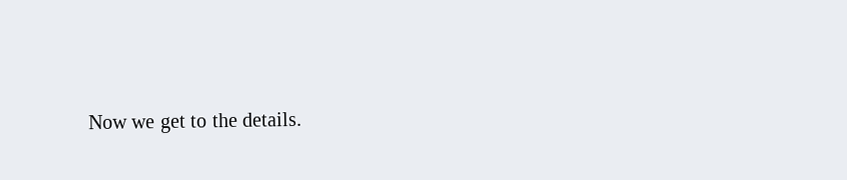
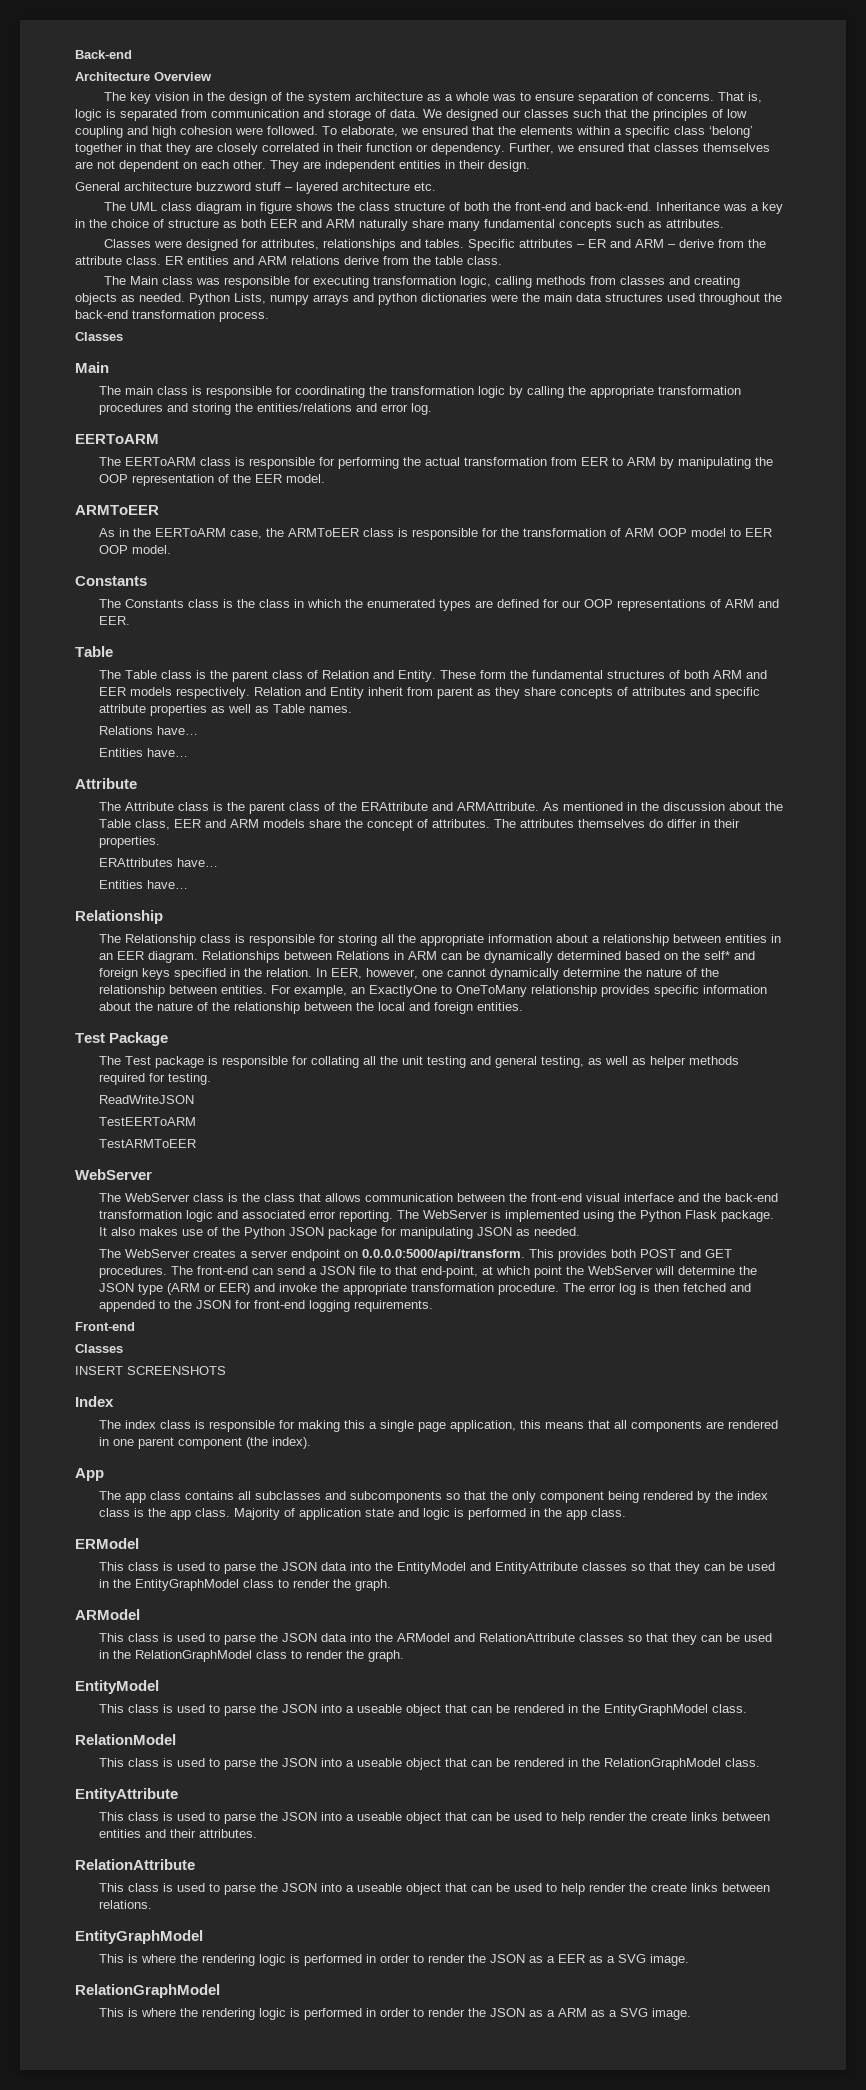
[88,111,302,134] Now we get to the details. -> [75,50,132,59] [75,72,212,81] [103,92,762,104] [75,109,747,121] [75,126,753,138] [75,143,770,155] [75,160,530,172] [75,182,436,194] [103,202,783,214] [75,219,724,231] [103,239,766,251] [75,256,502,265] [103,276,740,288] [75,293,782,305] [75,310,269,322] [75,332,123,341] [75,362,109,373] [98,386,741,398] [98,403,432,415] [75,434,159,444] [98,457,773,469] [98,474,325,486] [75,505,159,515] [98,528,772,540] [98,545,171,554] [75,576,147,586] [98,599,779,611] [98,616,130,625] [75,646,113,657] [98,670,767,682] [98,687,760,699] [98,704,352,716] [98,726,198,735] [98,748,188,757] [75,778,137,789] [98,802,783,814] [98,819,740,831] [98,836,160,848] [98,858,218,867] [98,880,188,889] [75,910,163,924] [98,934,781,946] [98,951,755,963] [98,968,719,980] [98,985,767,997] [98,1002,523,1014] [75,1032,169,1046] [98,1056,739,1068] [98,1073,211,1085] [98,1095,194,1104] [98,1117,196,1126] [98,1139,196,1148] [75,1169,152,1180] [98,1193,778,1202] [98,1210,774,1222] [98,1227,580,1239] [98,1249,732,1261] [98,1266,757,1278] [98,1283,751,1295] [98,1300,433,1312] [75,1322,135,1331] [75,1344,123,1353] [75,1366,226,1375] [75,1396,114,1407] [98,1420,778,1432] [98,1437,311,1449] [75,1468,104,1481] [98,1491,768,1503] [98,1508,626,1520] [75,1538,139,1549] [98,1562,775,1574] [98,1579,391,1591] [75,1609,140,1620] [98,1633,772,1645] [98,1650,404,1662] [75,1680,159,1694] [98,1704,747,1716] [75,1734,176,1745] [98,1758,760,1770] [75,1788,178,1802] [98,1812,770,1824] [98,1829,257,1838] [75,1859,195,1870] [98,1883,770,1895] [98,1900,152,1909] [75,1930,203,1944] [98,1954,689,1966] [75,1984,220,1998] [98,2008,691,2020] Back-end // Architecture Overview // The key vision in the design of the system architecture as a whole was to ensure separation of concerns. That is, logic is separated from communication and storage of data. We designed our classes such that the principles of low coupling and high cohesion were followed. To elaborate, we ensured that the elements within a specific class ‘belong’ together in that they are closely correlated in their function or dependency. Further, we ensured that classes themselves are not dependent on each other. They are independent entities in their design. // General architecture buzzword stuff – layered architecture etc. // The UML class diagram in figure shows the class structure of both the front-end and back-end. Inheritance was a key in the choice of structure as both EER and ARM naturally share many fundamental concepts such as attributes. // Classes were designed for attributes, relationships and tables. Specific attributes – ER and ARM – derive from the attribute class. ER entities and ARM relations derive from the table class. // The Main class was responsible for executing transformation logic, calling methods from classes and creating objects as needed. Python Lists, numpy arrays and python dictionaries were the main data structures used throughout the back-end transformation process. // Classes // Main // The main class is responsible for coordinating the transformation logic by calling the appropriate transformation procedures and storing the entities/relations and error log. // EERToARM // The EERToARM class is responsible for performing the actual transformation from EER to ARM by manipulating the OOP representation of the EER model. // ARMToEER // As in the EERToARM case, the ARMToEER class is responsible for the transformation of ARM OOP model to EER OOP model. // Constants // The Constants class is the class in which the enumerated types are defined for our OOP representations of ARM and EER. // Table // The Table class is the parent class of Relation and Entity. These form the fundamental structures of both ARM and EER models respectively. Relation and Entity inherit from parent as they share concepts of attributes and specific attribute properties as well as Table names. // Relations have… // Entities have… // Attribute // The Attribute class is the parent class of the ERAttribute and ARMAttribute. As mentioned in the discussion about the Table class, EER and ARM models share the concept of attributes. The attributes themselves do differ in their properties. // ERAttributes have… // Entities have… // Relationship // The Relationship class is responsible for storing all the appropriate information about a relationship between entities in an EER diagram. Relationships between Relations in ARM can be dynamically determined based on the self* and foreign keys specified in the relation. In EER, however, one cannot dynamically determine the nature of the relationship between entities. For example, an ExactlyOne to OneToMany relationship provides specific information about the nature of the relationship between the local and foreign entities. // Test Package // The Test package is responsible for collating all the unit testing and general testing, as well as helper methods required for testing. // ReadWriteJSON // TestEERToARM // TestARMToEER // WebServer // The WebServer class is the class that allows communication between the front-end visual interface and the back-end transformation logic and associated error reporting. The WebServer is implemented using the Python Flask package. It also makes use of the Python JSON package for manipulating JSON as needed. // The WebServer creates a server endpoint on 0.0.0.0:5000/api/transform. This provides both POST and GET procedures. The front-end can send a JSON file to that end-point, at which point the WebServer will determine the JSON type (ARM or EER) and invoke the appropriate transformation procedure. The error log is then fetched and appended to the JSON for front-end logging requirements. // Front-end // Classes // INSERT SCREENSHOTS // Index // The index class is responsible for making this a single page application, this means that all components are rendered in one parent component (the index). // App // The app class contains all subclasses and subcomponents so that the only component being rendered by the index class is the app class. Majority of application state and logic is performed in the app class. // ERModel // This class is used to parse the JSON data into the EntityModel and EntityAttribute classes so that they can be used in the EntityGraphModel class to render the graph. // ARModel // This class is used to parse the JSON data into the ARModel and RelationAttribute classes so that they can be used in the RelationGraphModel class to render the graph. // EntityModel // This class is used to parse the JSON into a useable object that can be rendered in the EntityGraphModel class. // RelationModel // This class is used to parse the JSON into a useable object that can be rendered in the RelationGraphModel class. // EntityAttribute // This class is used to parse the JSON into a useable object that can be used to help render the create links between entities and their attributes. // RelationAttribute // This class is used to parse the JSON into a useable object that can be used to help render the create links between relations. // EntityGraphModel // This is where the rendering logic is performed in order to render the JSON as a EER as a SVG image. // RelationGraphModel // This is where the rendering logic is performed in order to render the JSON as a ARM as a SVG image.

